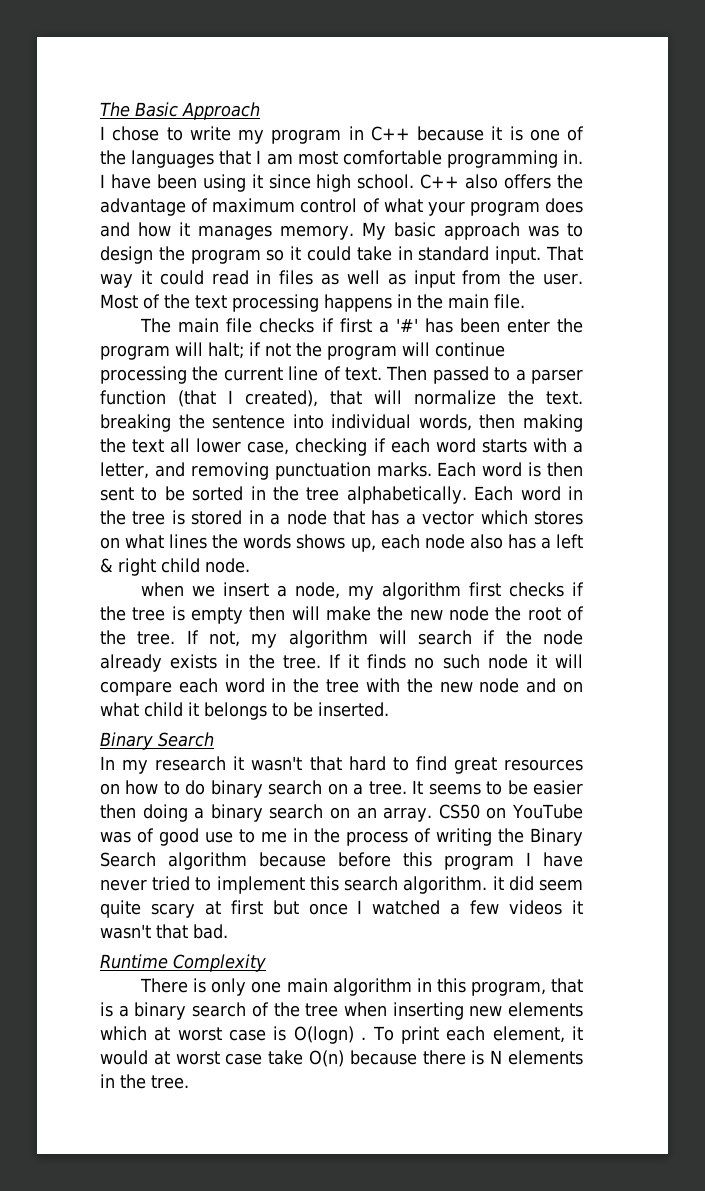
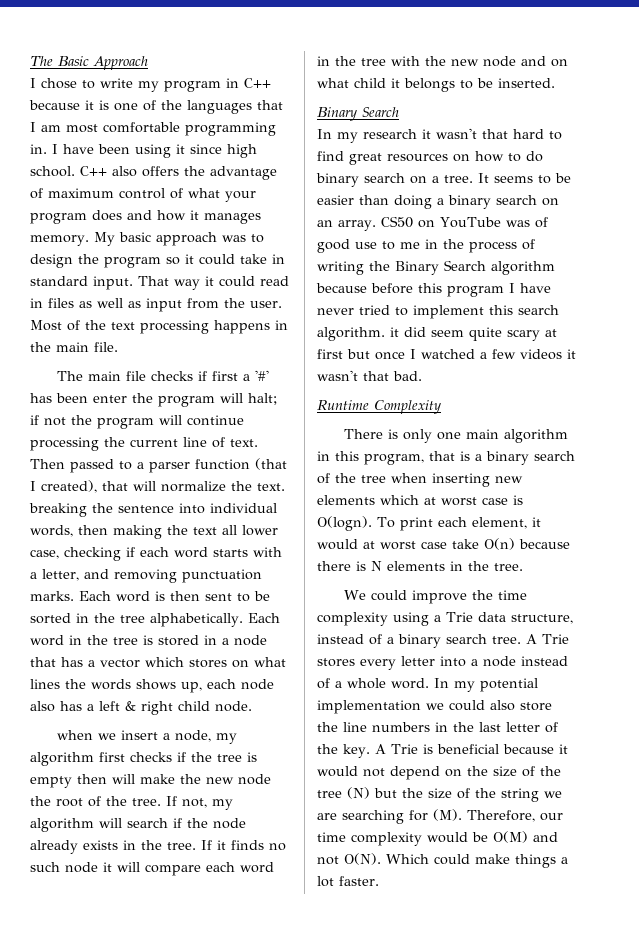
[100,804,136,819] then -> [359,195,389,205] than
[293,1026,367,1044] O(logn) . -> [317,516,372,531] O(logn).
(189, 1082) none -> [343,590,527,604] [317,612,573,626] [317,634,569,648] [317,656,568,670] [317,678,538,692] [317,700,552,714] [317,722,558,733] [317,744,568,758] [317,766,561,780] [317,787,562,802] [317,809,563,824] [317,831,558,846] [317,853,568,868] [317,876,379,887] // We could improve the time complexity using a Trie data structure, instead of a binary search tree. A Trie stores every letter into a node instead of a whole word. In my potential implementation we could also store the line numbers in the last letter of the key. A Trie is beneficial because it would not depend on the size of the tree (N) but the size of the string we are searching for (M). Therefore, our time complexity would be O(M) and not O(N). Which could make things a lot faster.

